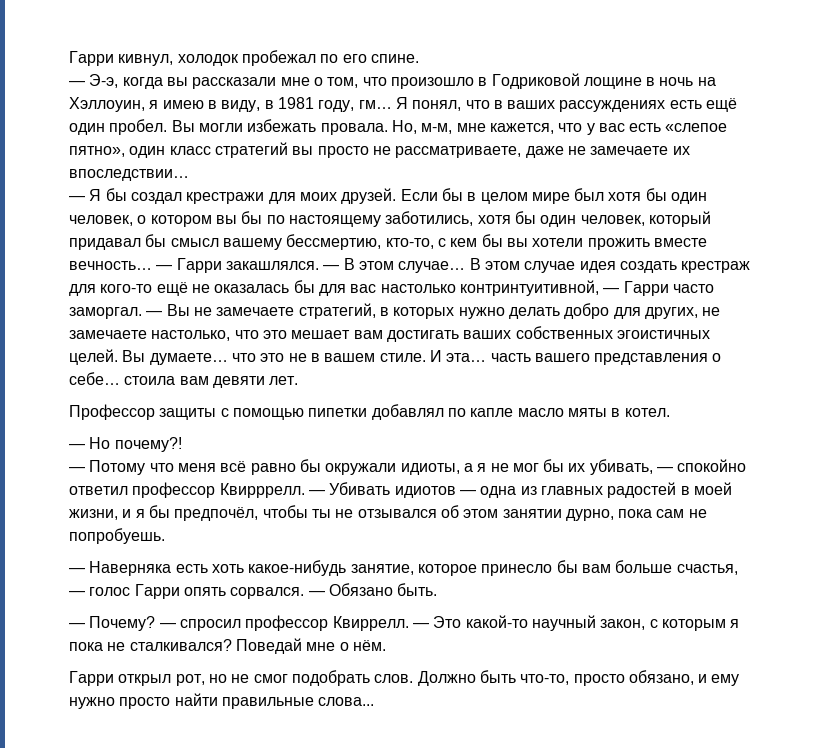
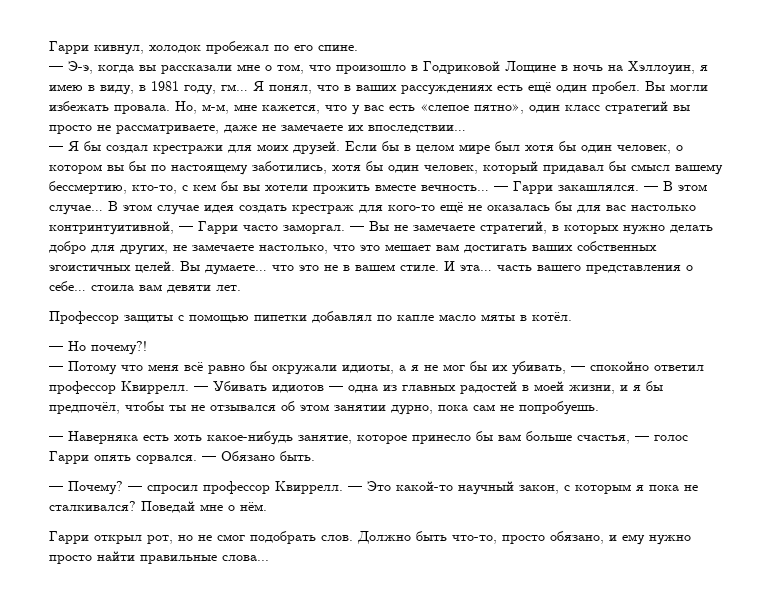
[583,77,642,89] лощине -> [505,61,556,73] Лощине
[624,408,670,417] котел. -> [532,312,572,321] котёл.
[219,483,305,498] Квирррелл. -> [121,381,189,394] Квиррелл.

